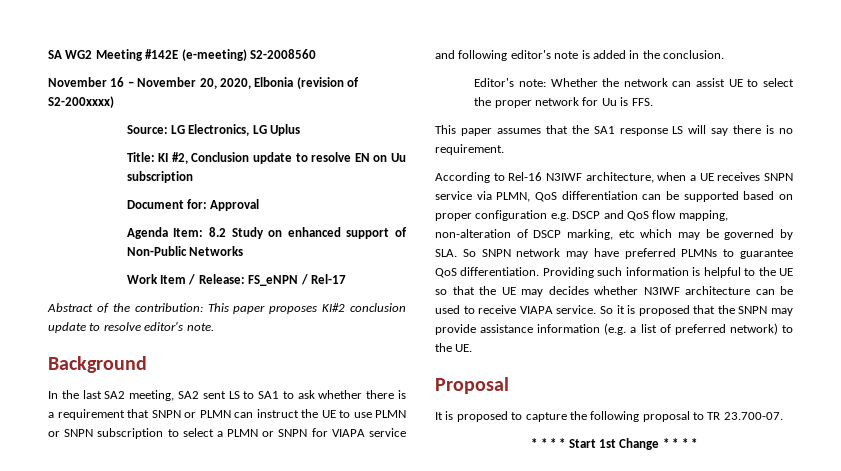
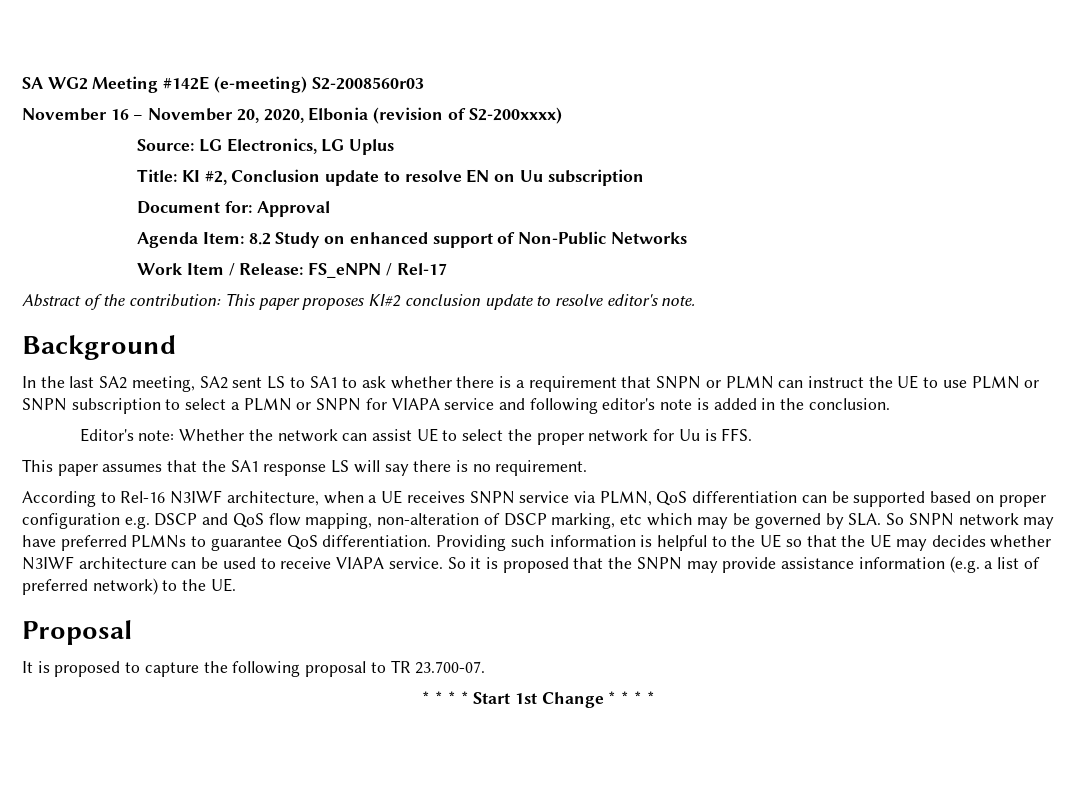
[249,49,316,59] S2-2008560 -> [311,77,424,90] S2-2008560r03

